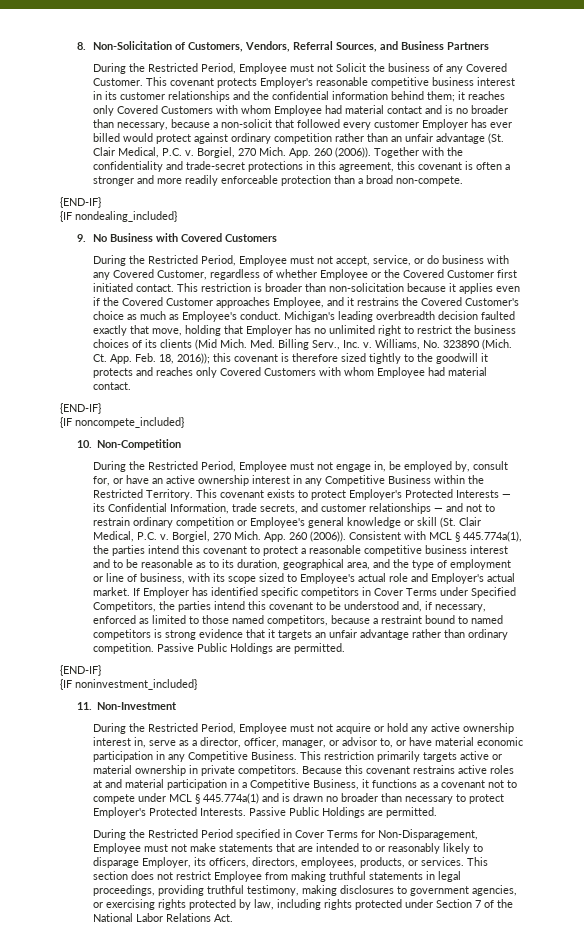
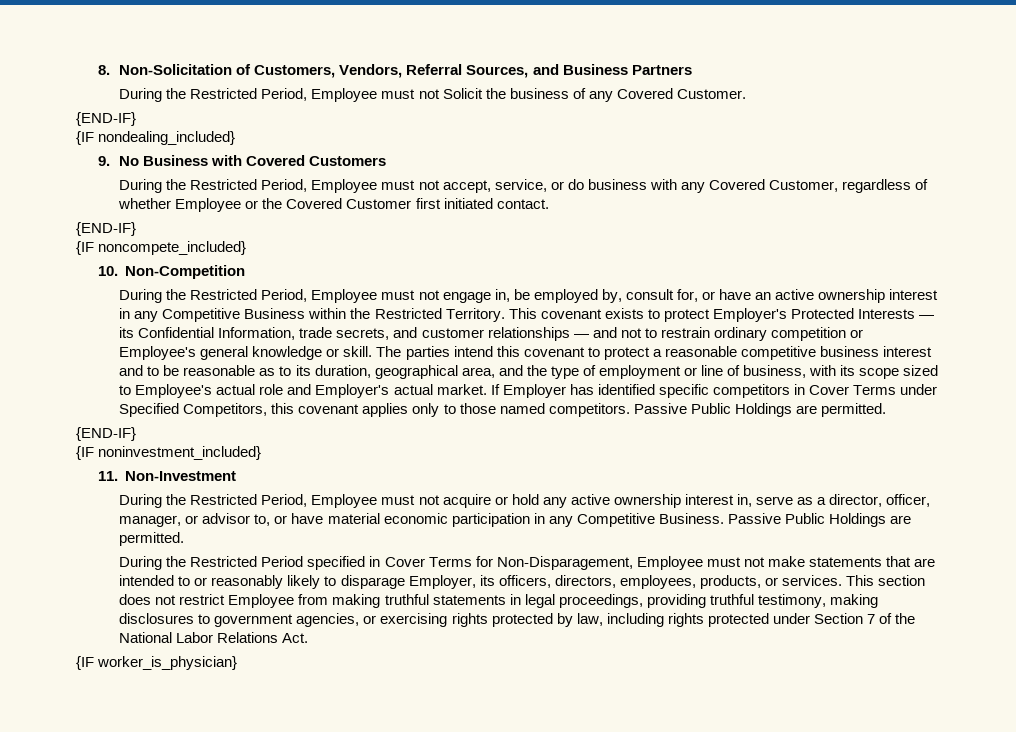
[146,77,516,88] [93,91,506,102] [93,105,509,116] [93,119,513,130] [93,133,505,144] [93,147,464,158] [93,161,511,172] [93,175,464,186] This covenant protects Employer's reasonable competitive business interest in its customer relationships and the confidential information behind them; it reaches only Covered Customers with whom Employee had material contact and is no broader than necessary, because a non-solicit that followed every customer Employer has ever billed would protect against ordinary competition rather than an unfair advantage (St. Clair Medical, P.C. v. Borgiel, 270 Mich. App. 260 (2006)). Together with the confidentiality and trade-secret protections in this agreement, this covenant is often a stronger and more readily enforceable protection than a broad non-compete. -> (746, 94) none
[177,283,521,294] [93,297,520,308] [93,311,516,322] [93,325,517,336] [93,339,513,350] [93,353,489,364] [93,367,488,378] [93,382,132,390] This restriction is broader than non-solicitation because it applies even if the Covered Customer approaches Employee, and it restrains the Covered Customer's choice as much as Employee's conduct. Michigan's leading overbreadth decision faulted exactly that move, holding that Employer has no unlimited right to restrict the business choices of its clients (Mid Mich. Med. Billing Serv., Inc. v. Williams, No. 323890 (Mich. Ct. App. Feb. 18, 2016)); this covenant is therefore sized tightly to the goodwill it protects and reaches only Covered Customers with whom Employee had material contact. -> (549, 204) none
[417,517,482,528] [93,531,523,542] [93,545,110,554] skill (St. Clair Medical, P.C. v. Borgiel, 270 Mich. App. 260 (2006)). Consistent with MCL § 445.774a(1), the -> [343,346,402,357] skill. The
[159,601,487,612] [93,615,504,626] [93,629,509,640] [93,643,155,654] the parties intend this covenant to be understood and, if necessary, enforced as limited to those named competitors, because a restraint bound to named competitors is strong evidence that it targets an unfair advantage rather than ordinary competition. -> [271,403,630,417] this covenant applies only to those named competitors.
[300,751,503,762] [93,765,515,776] [93,779,518,790] [93,793,505,804] [93,807,247,818] This restriction primarily targets active or material ownership in private competitors. Because this covenant restrains active roles at and material participation in a Competitive Business, it functions as a covenant not to compete under MCL § 445.774a(1) and is drawn no broader than necessary to protect Employer's Protected Interests. -> (724, 518) none
(234, 918) none -> [76,656,238,670] // {IF worker_is_physician}

